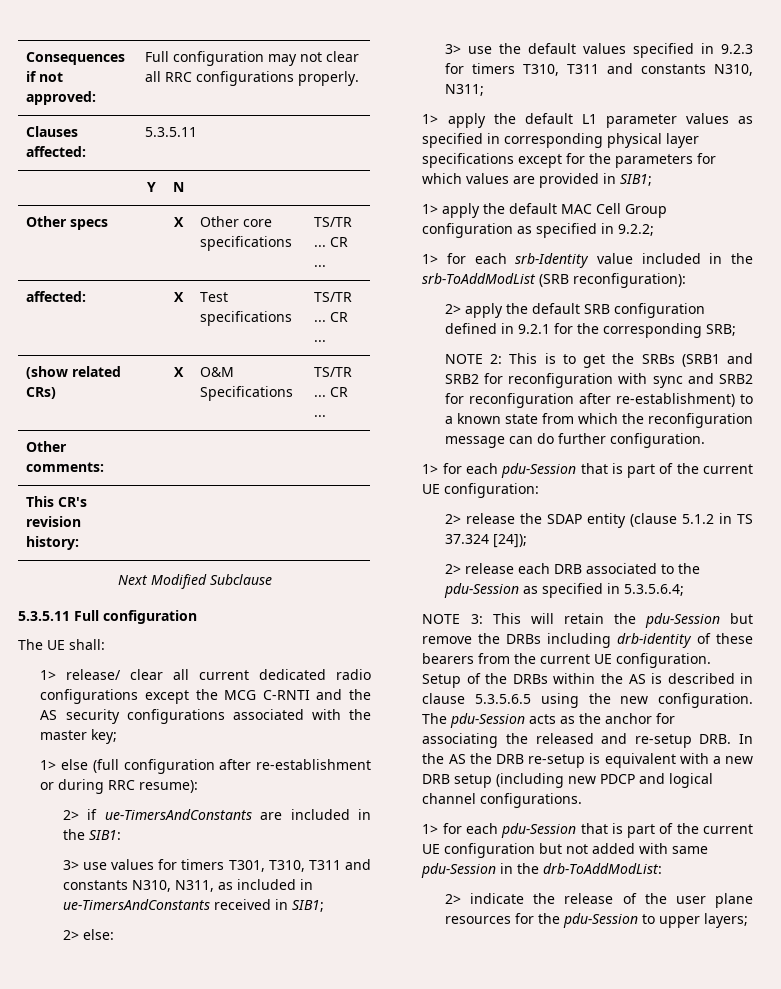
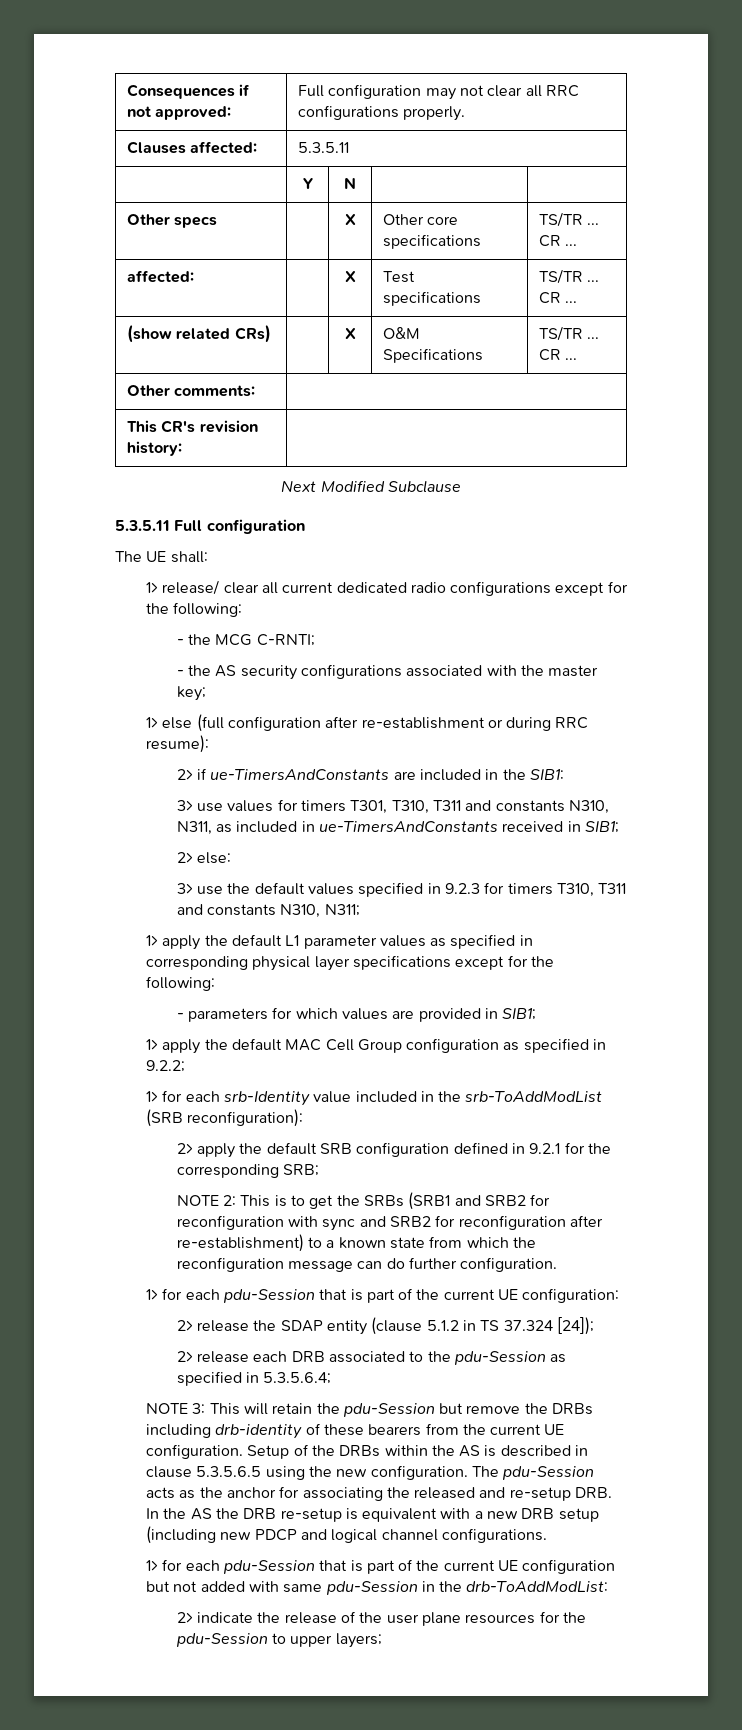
[195,689,343,700] the MCG C-RNTI and -> [607,581,628,593] [145,602,243,617] [176,634,315,646] [176,670,184,676] for the following: // - the MCG C-RNTI; // -
(612, 158) none -> [145,976,215,991] [176,1013,184,1019] following: // -

